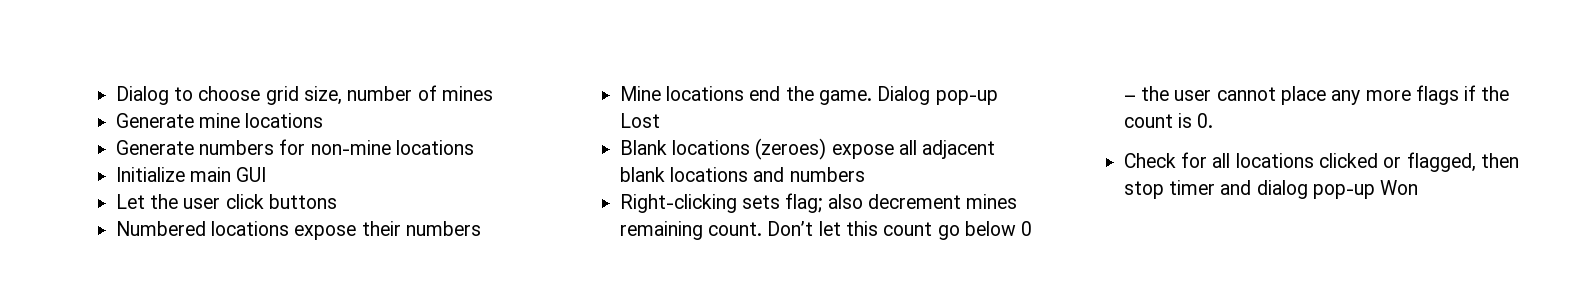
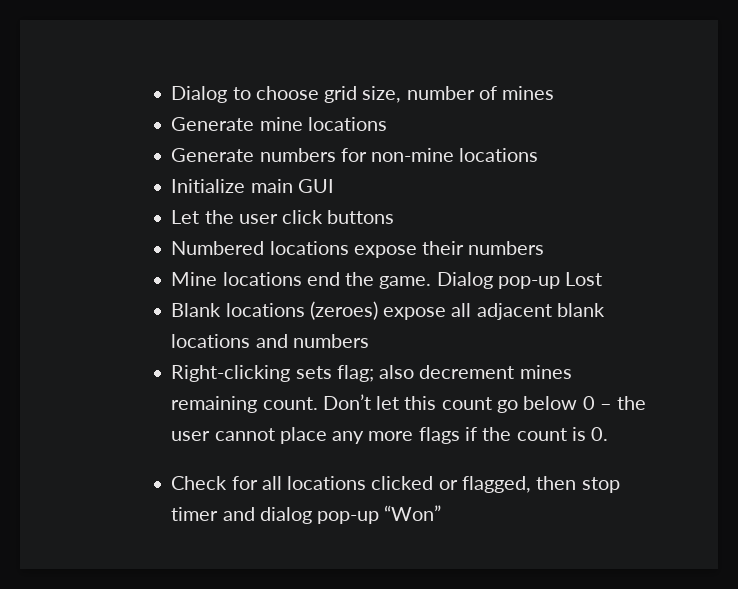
[1380,180,1419,195] Won -> [384,505,442,521] “Won”

